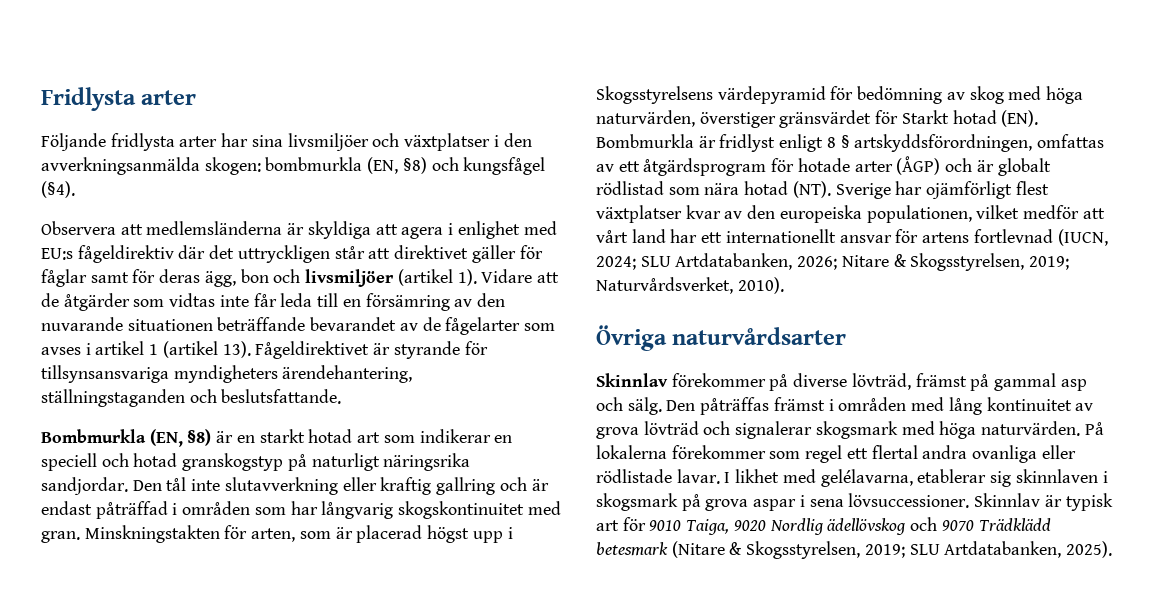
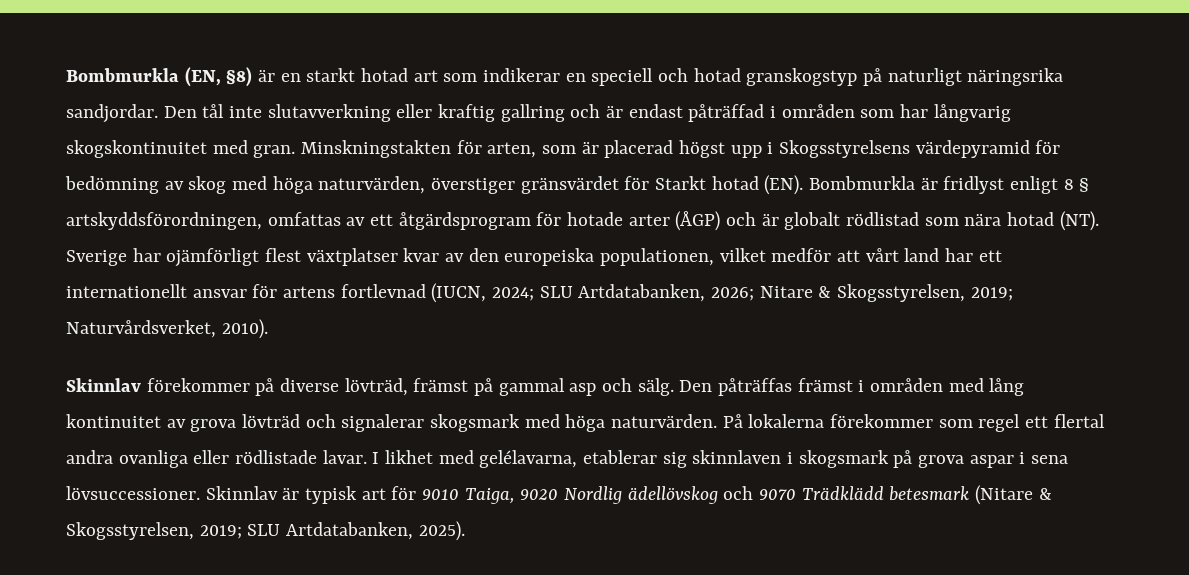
[41,87,197,111] [41,133,532,151] [41,157,546,175] [41,181,75,198] [41,221,557,239] [41,245,543,263] [41,269,559,287] [41,293,505,311] [41,317,556,335] [41,341,488,359] [41,365,413,383] [41,389,342,407] Fridlysta arter // Följande fridlysta arter har sina livsmiljöer och växtplatser i den avverkningsanmälda skogen: bombmurkla (EN, §8) och kungsfågel (§4). // Observera att medlemsländerna är skyldiga att agera i enlighet med EU:s fågeldirektiv där det uttryckligen står att direktivet gäller för fåglar samt för deras ägg, bon och livsmiljöer (artikel 1). Vidare att de åtgärder som vidtas inte får leda till en försämring av den nuvarande situationen beträffande bevarandet av de fågelarter som avses i artikel 1 (artikel 13). Fågeldirektivet är styrande för tillsynsansvariga myndigheters ärendehantering, ställningstaganden och beslutsfattande. // -> (66, 75) none
[596,325,847,351] // Övriga naturvårdsarter -> (268, 329) none

